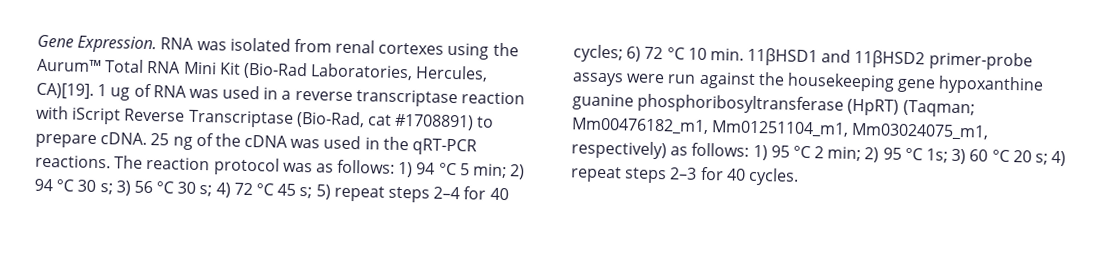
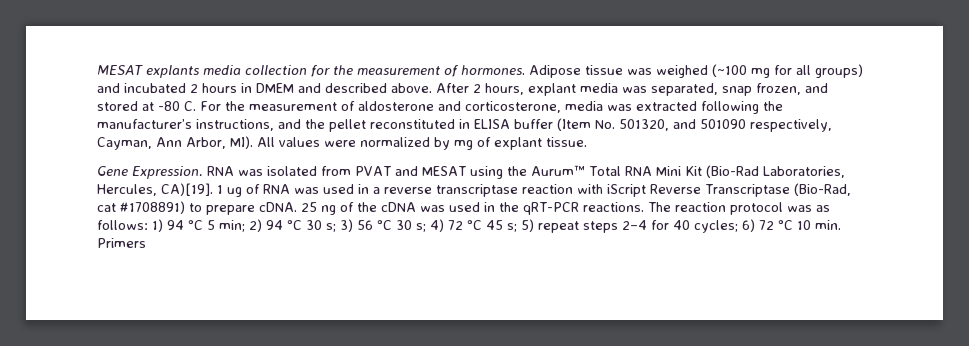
(37, 41) none -> [97,64,863,78] [97,83,828,96] [97,101,783,114] [97,118,832,132] [97,136,587,150] MESAT explants media collection for the measurement of hormones. Adipose tissue was weighed (~100 mg for all groups) and incubated 2 hours in DMEM and described above. After 2 hours, explant media was separated, snap frozen, and stored at -80 C. For the measurement of aldosterone and corticosterone, media was extracted following the manufacturer’s instructions, and the pellet reconstituted in ELISA buffer (Item No. 501320, and 501090 respectively, Cayman, Ann Arbor, MI). All values were normalized by mg of explant tissue. //
[335,39,445,55] renal cortexes -> [355,166,466,176] PVAT and MESAT
[747,47,1033,71] [572,71,1045,95] [572,93,975,118] [571,117,990,141] [571,140,1067,167] [570,166,799,186] 11βHSD1 and 11βHSD2 primer-probe assays were run against the housekeeping gene hypoxanthine guanine phosphoribosyltransferase (HpRT) (Taqman; Mm00476182_m1, Mm01251104_m1, Mm03024075_m1, respectively) as follows: 1) 95 °C 2 min; 2) 95 °C 1s; 3) 60 °C 20 s; 4) repeat steps 2–3 for 40 cycles. -> [97,238,146,248] Primers

